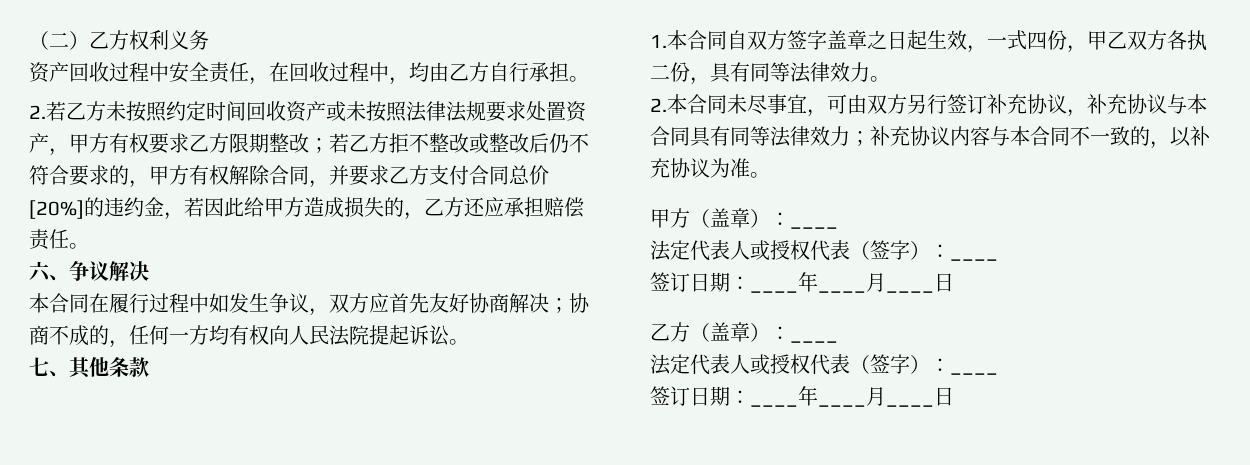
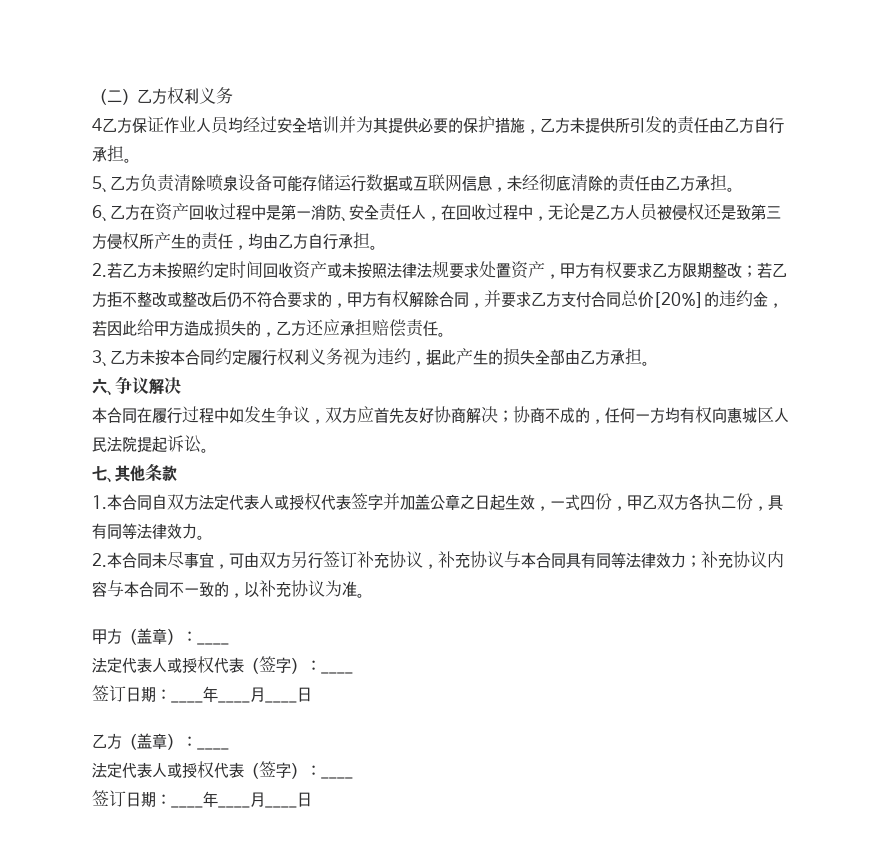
(209, 40) none -> [92,116,784,134] [92,145,132,163] [92,174,735,193] [92,204,155,222] 4乙方保证作业人员均经过安全培训并为其提供必要的保护措施，乙方未提供所引发的责任由乙方自行承担。 // 5、乙方负责清除喷泉设备可能存储运行数据或互联网信息，未经彻底清除的责任由乙方承担。 // 6、乙方在
(169, 72) none -> [266,204,349,222] 是第一消防、
(249, 72) none -> [411,205,426,220] 人
(409, 81) none -> [548,203,781,221] [92,232,248,250] 无论是乙方人员被侵权还是致第三方侵权所产生的责任，
(89, 246) none -> [92,348,650,367] // 3、乙方未按本合同约定履行权利义务视为违约，据此产生的损失全部由乙方承担。
(289, 335) none -> [727,406,774,423] 惠城区
[787,30,847,50] 签字盖 -> [199,493,445,510] 法定代表人或授权代表签字并加盖公

